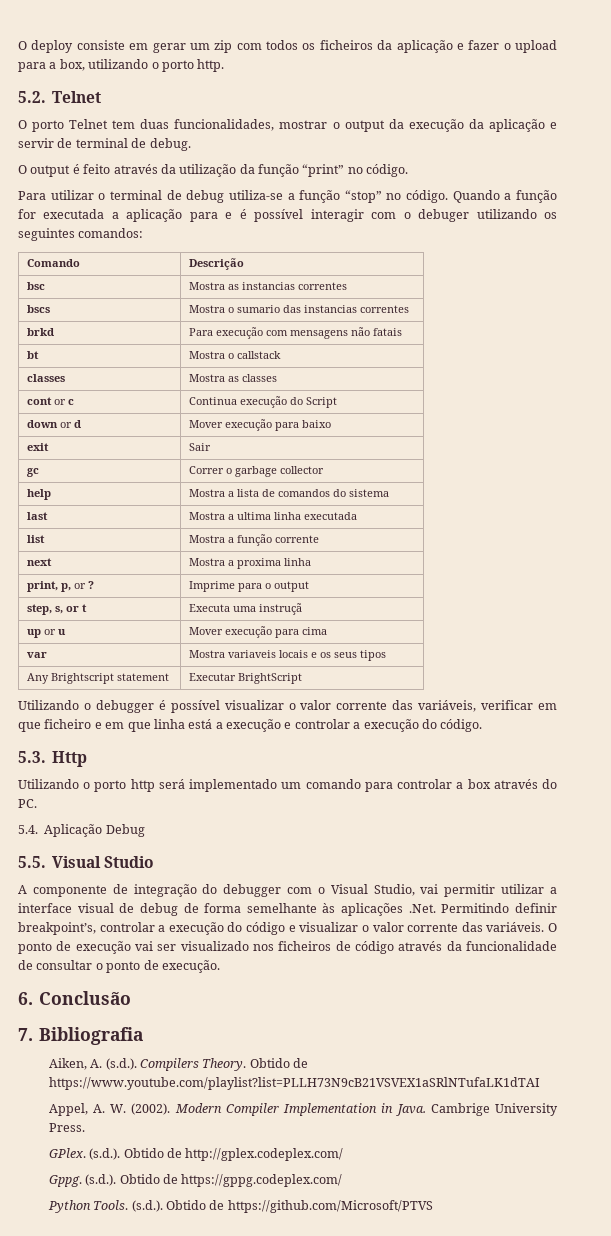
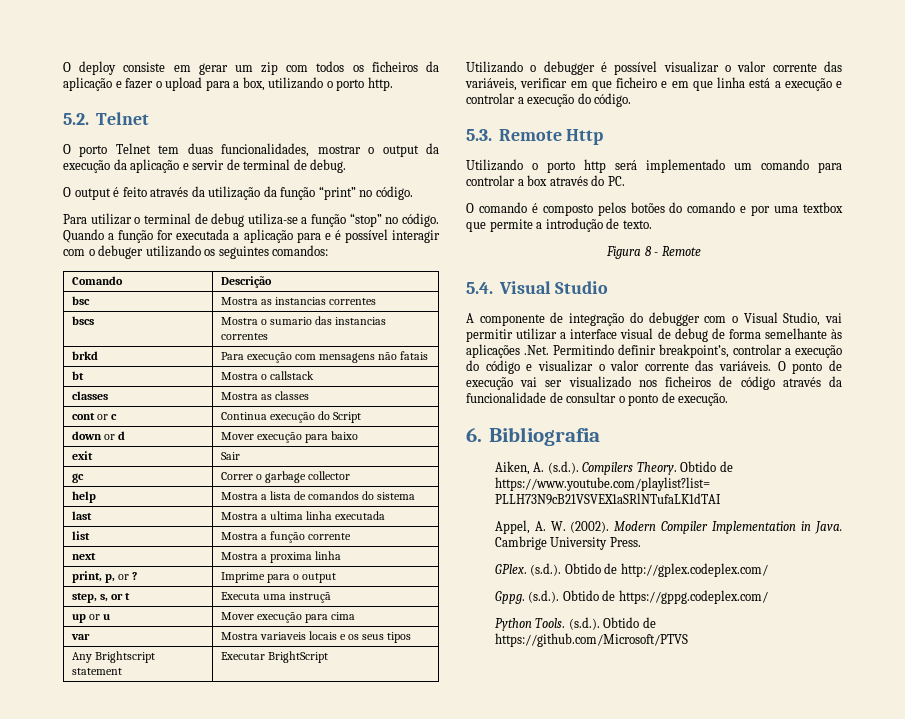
(46, 757) none -> [498,129,562,141] Remote
[18,824,145,837] [18,856,46,868] 5.4. Aplicação Debug // 5.5. -> [466,202,844,216] [466,218,652,232] [606,246,701,259] [466,282,493,294] O comando é composto pelos botões do comando e por uma textbox que permite a introdução de texto. // Figura 8 - Remote // 5.4.
[39,991,132,1005] [18,1028,33,1041] Conclusão // 7. -> (482, 435) none

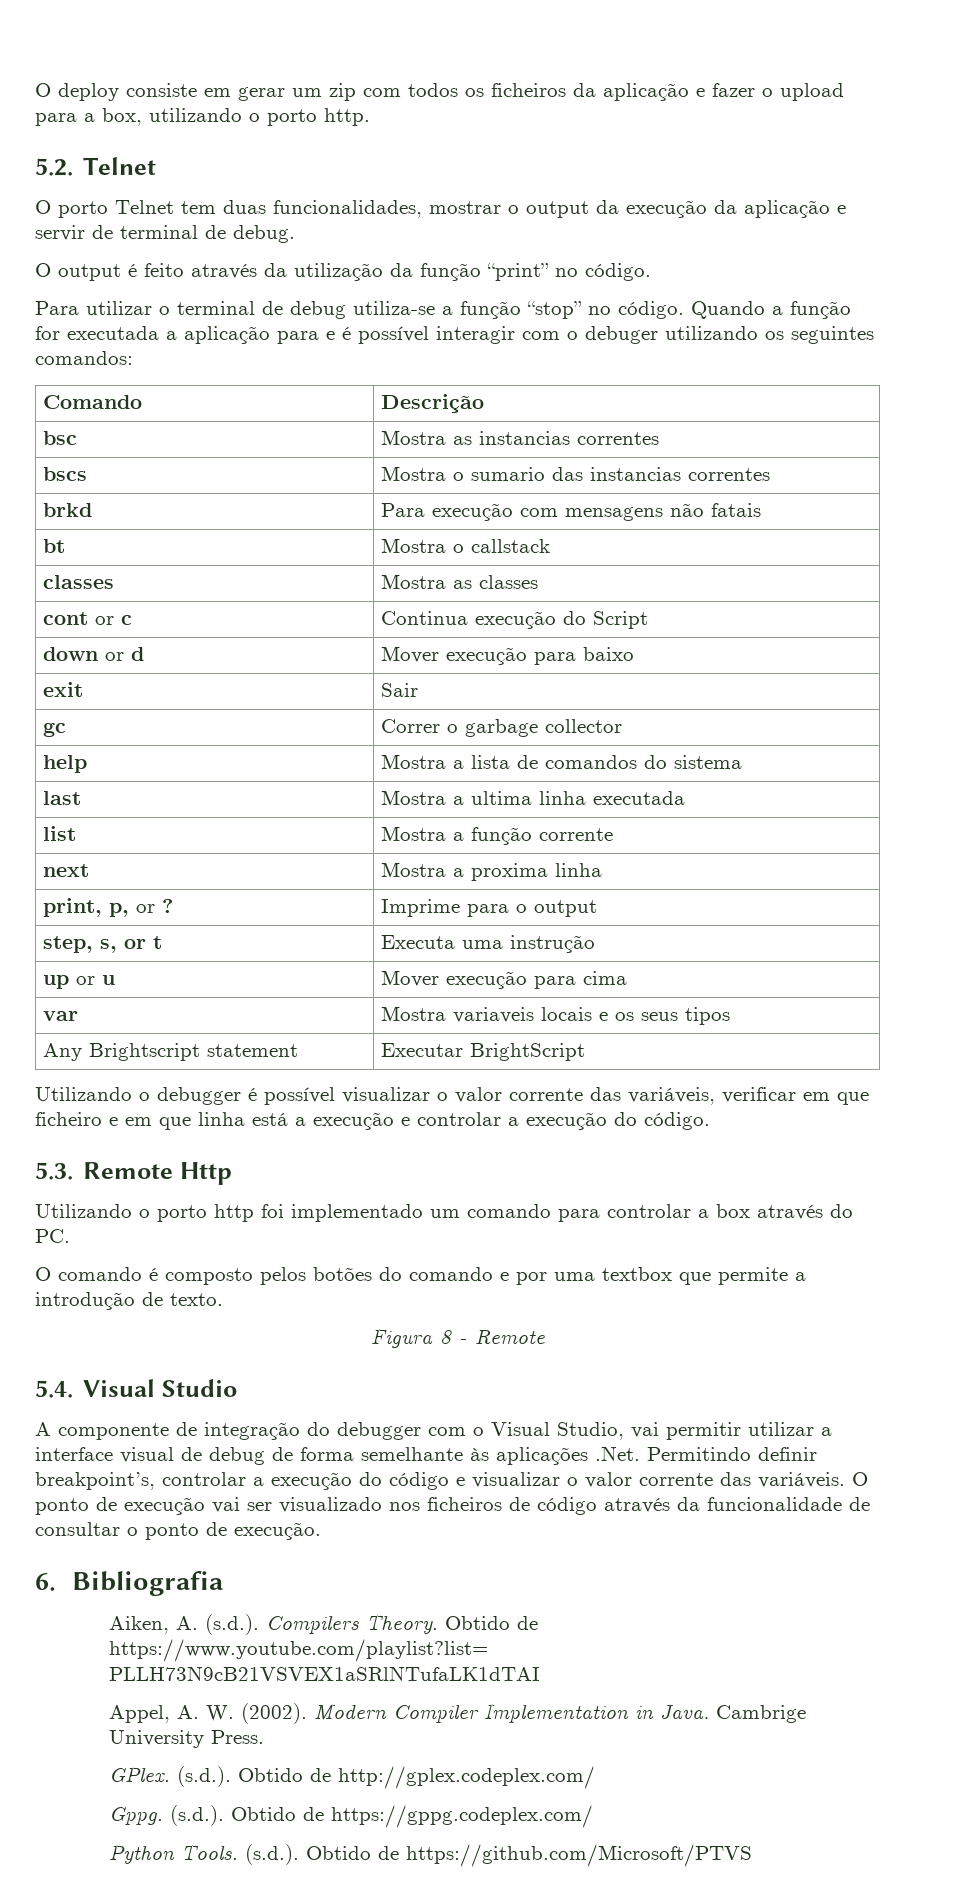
[289,592,332,603] instruçã -> [510,935,596,953] instrução
[615,160,637,170] será -> [261,1204,284,1218] foi

